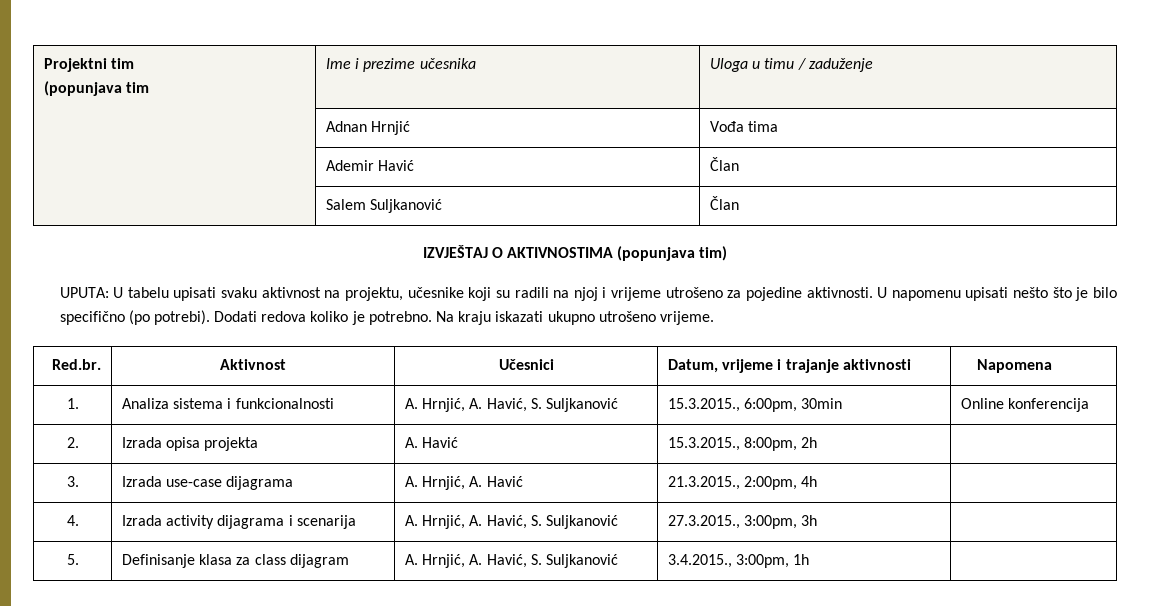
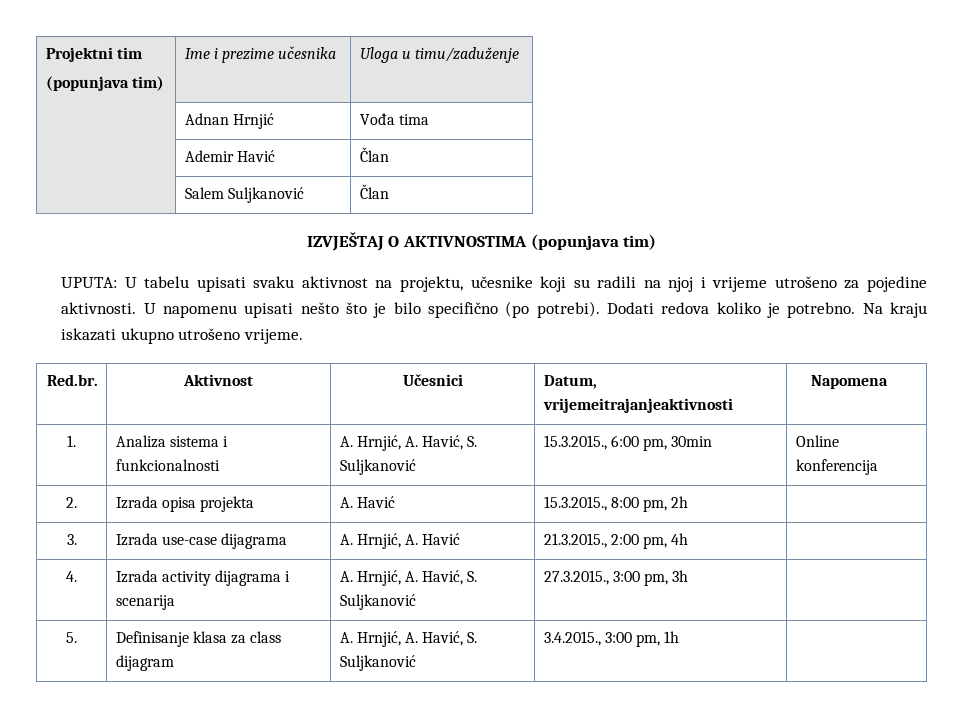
[126,82,150,93] tim -> [131,76,164,91] tim)
[764,58,873,72] timu / zaduženje -> [414,47,519,63] timu/zaduženje
[722,359,911,373] vrijeme i trajanje aktivnosti -> [542,398,733,413] vrijemeitrajanjeaktivnosti
[744,398,798,412] 6:00pm, -> [610,435,667,451] 6:00 pm,
[744,437,798,451] 8:00pm, -> [610,497,667,512] 8:00 pm,
[744,476,798,490] 2:00pm, -> [610,534,667,549] 2:00 pm,
[744,515,798,529] 3:00pm, -> [612,571,668,586] 3:00 pm,
[736,554,790,568] 3:00pm, -> [604,632,660,647] 3:00 pm,

